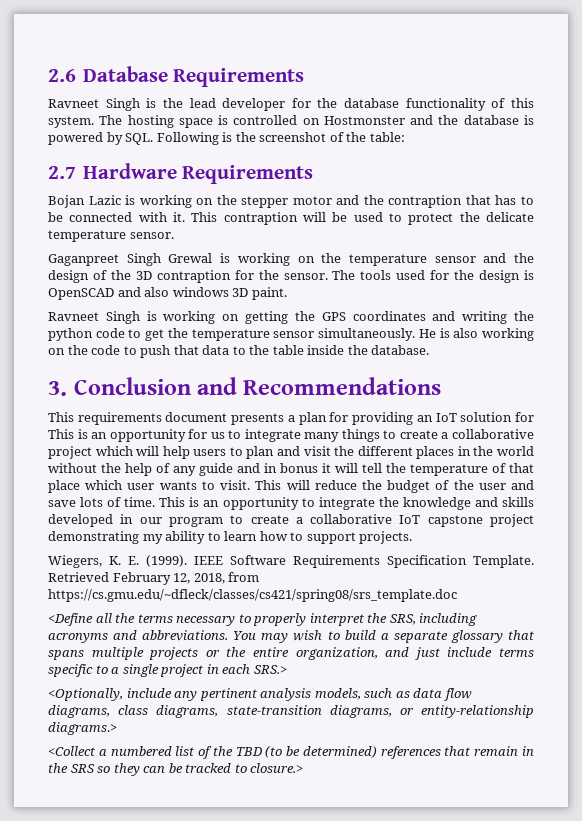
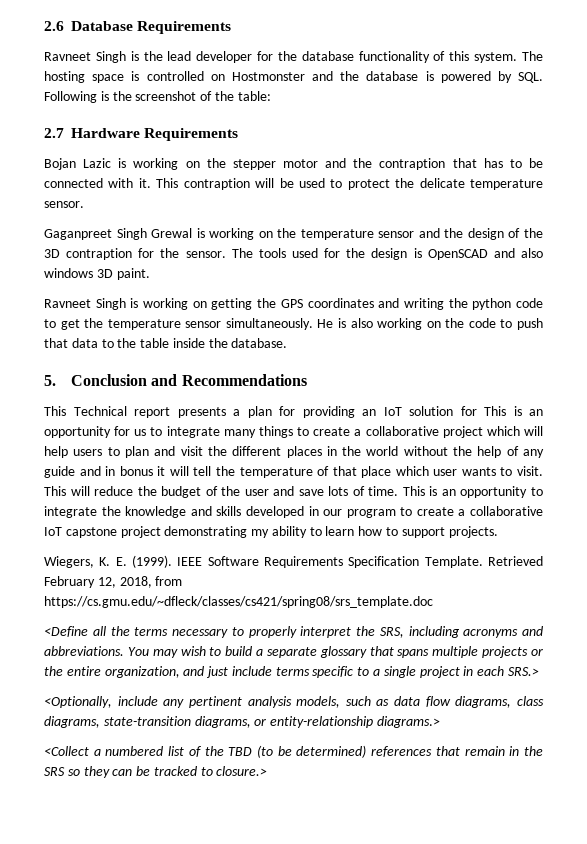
[48,381,67,396] 3. -> [44,375,56,386] 5.
[77,412,228,425] requirements document -> [73,406,170,418] Technical report

